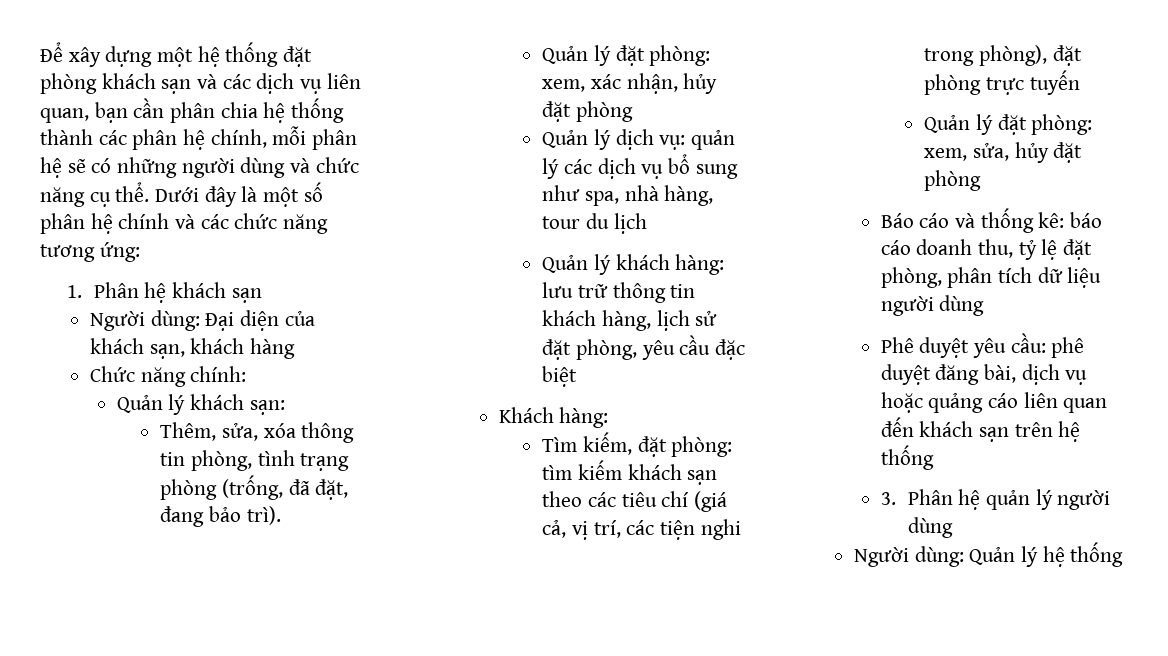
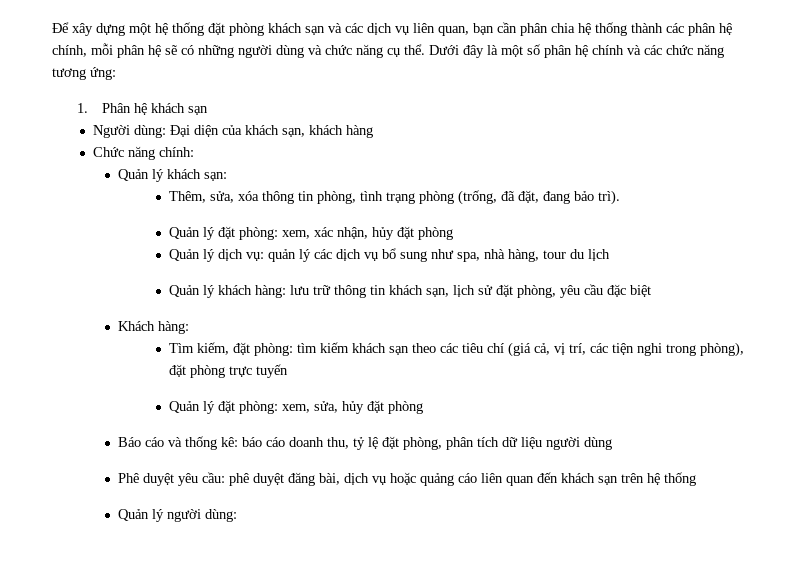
[601,310,651,331] hàng, -> [425,288,449,297] sạn,
[880,489,1111,510] [907,517,953,538] [853,542,1124,567] 3. Phân hệ quản lý người dùng // Người dùng: Quản lý hệ thống -> [118,509,238,522] Quản lý người dùng:

